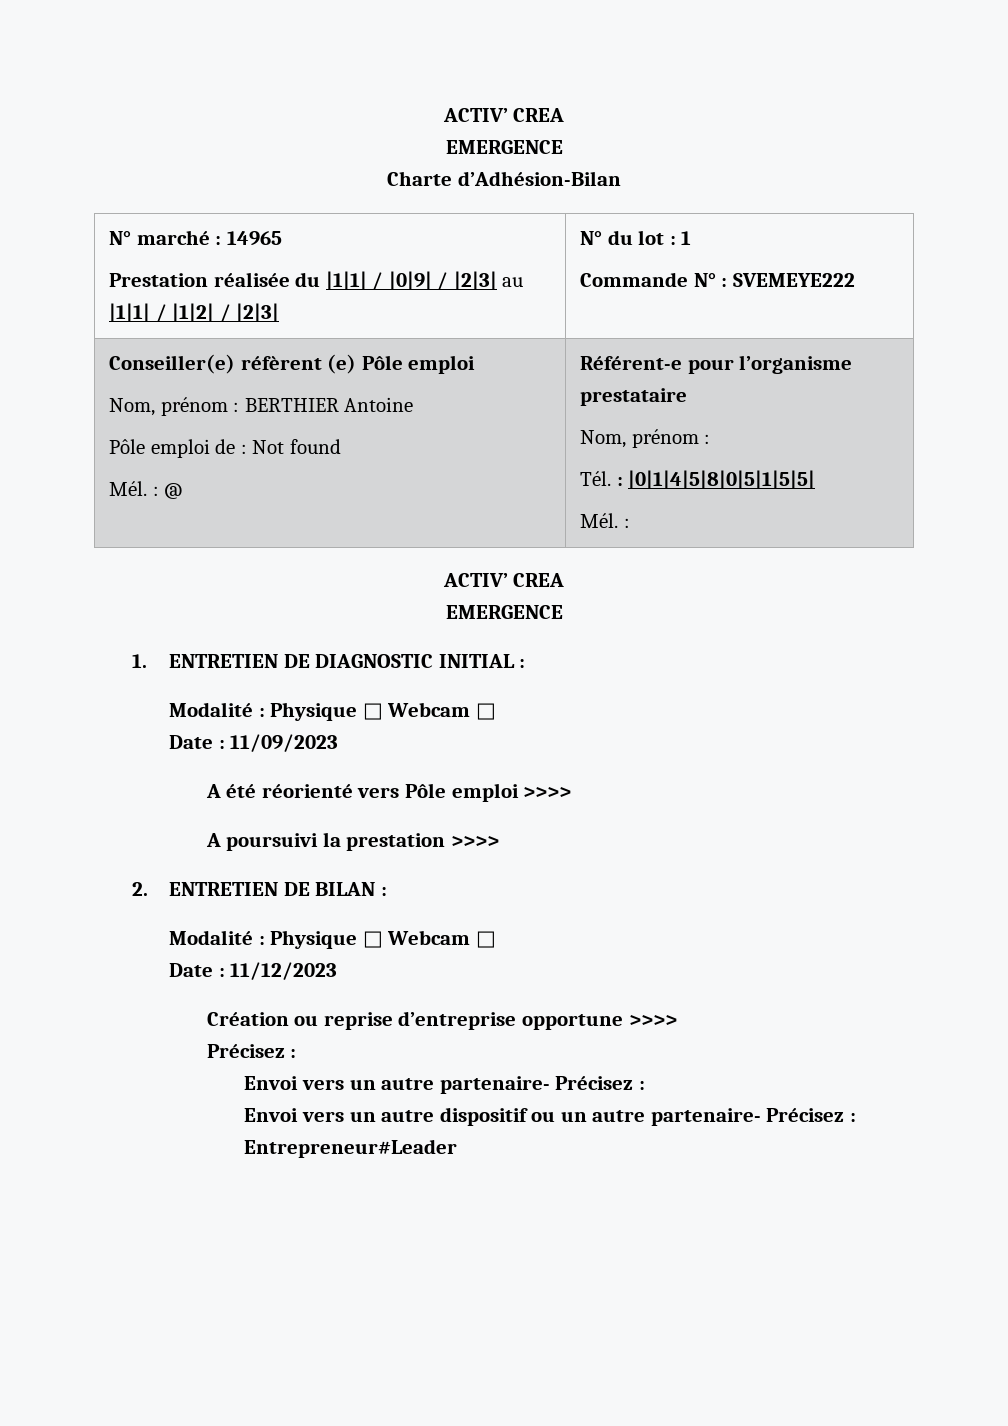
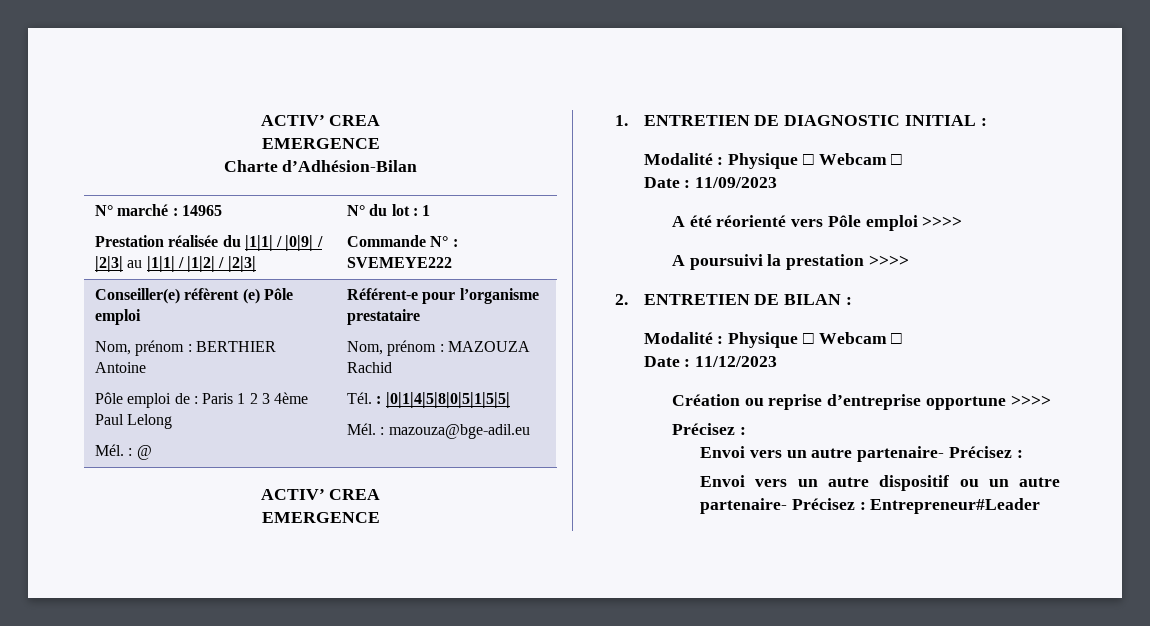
[252,439,341,454] Not found -> [202,392,309,404] [94,414,173,429] Paris 1 2 3 4ème Paul Lelong
(711, 439) none -> [447,341,530,352] [346,362,392,373] MAZOUZA Rachid
(630, 523) none -> [388,424,530,439] mazouza@bge-adil.eu

